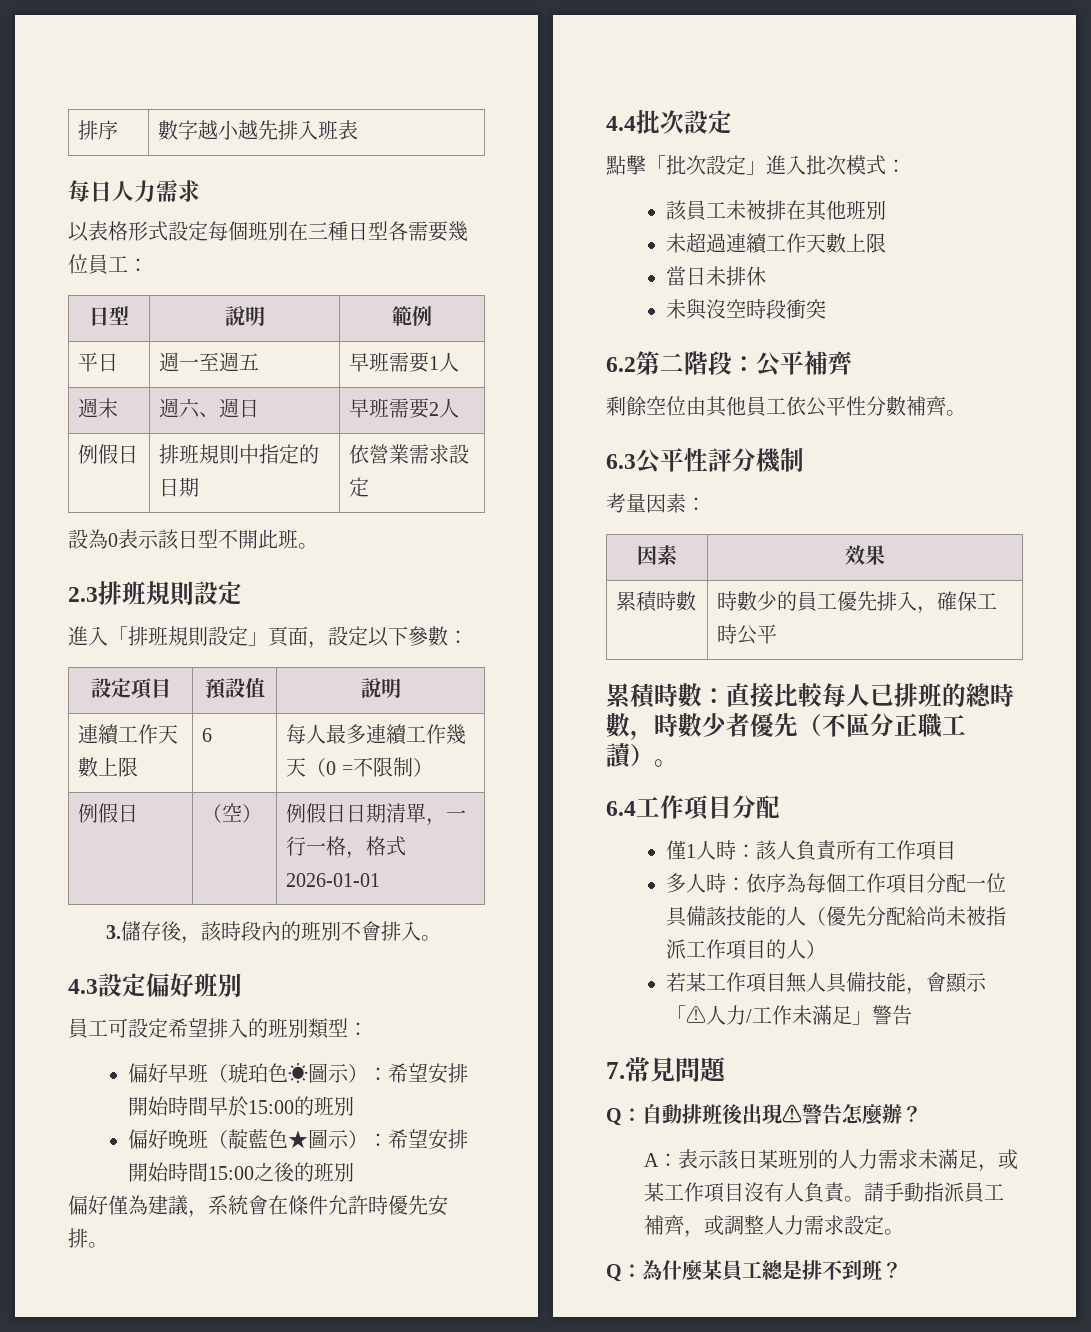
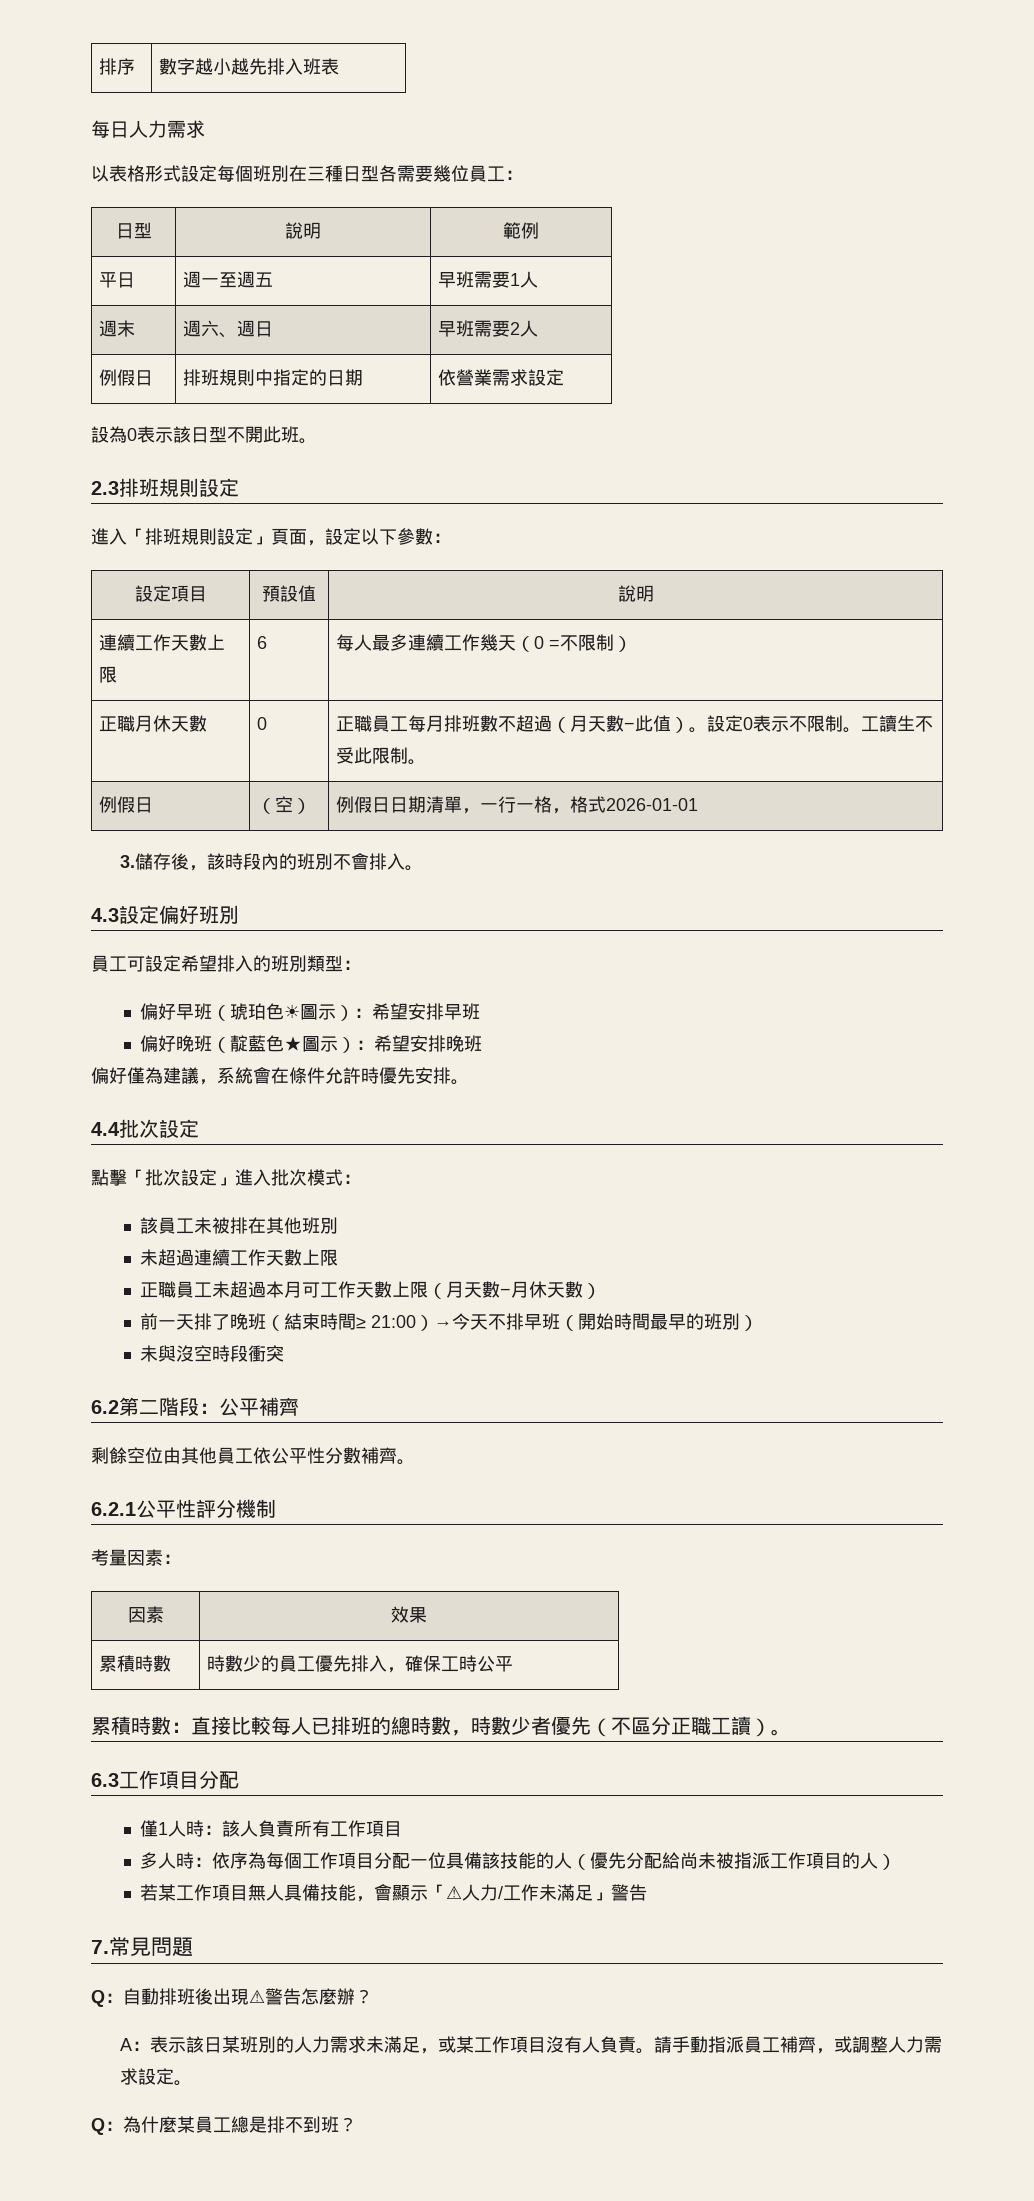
(433, 767) none -> [99,715,208,732] [257,717,268,730] [336,715,934,733] [336,747,427,765] // 正職月休天數 | 0 | 正職員工每月排班數不超過（月天數−此值）。設定0表示不限制。工讀生不受此限制。
[128,1096,355,1117] 開始時間早於15:00的班別 -> [443,1003,480,1020] 早班
[128,1162,355,1182] 開始時間15:00之後的班別 -> [445,1035,482,1052] 晚班
[666,266,767,286] 當日未排休 -> [139,1281,601,1299] [139,1313,758,1331] 正職員工未超過本月可工作天數上限（月天數−月休天數） // 前一天排了晚班（結束時間≥ 21:00）→今天不排早班（開始時間最早的班別）
[606,454,636,469] 6.3 -> [91,1502,136,1516] 6.2.1
[606,801,636,816] 6.4 -> [91,1773,119,1787] 6.3

